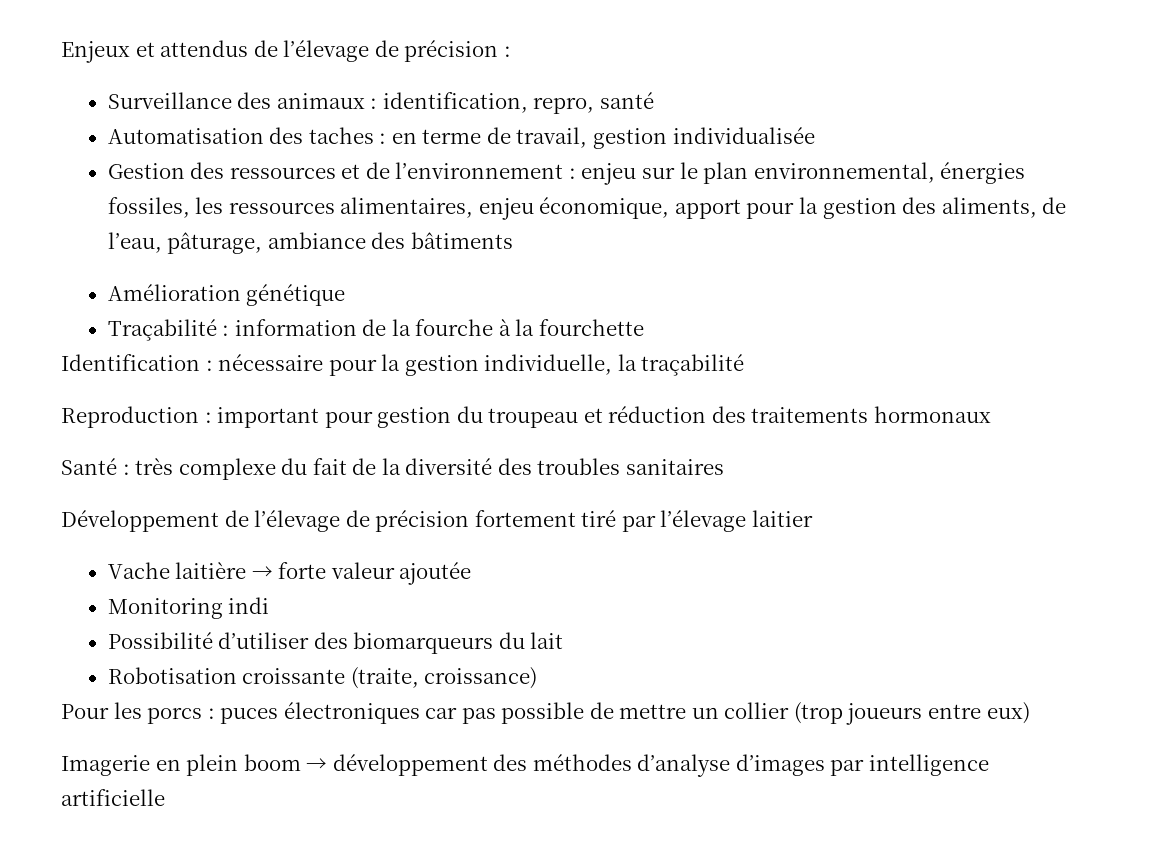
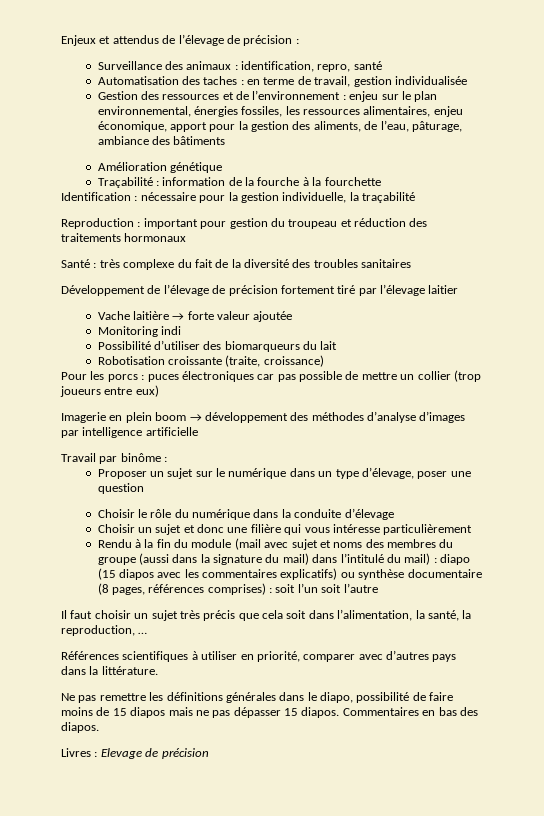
(165, 797) none -> [61,453,168,464] [97,467,471,479] [97,483,144,494] [97,508,394,520] [97,524,473,535] [97,538,454,550] [97,553,471,565] [97,568,482,580] [97,583,378,595] [61,609,472,621] [61,625,148,636] [61,650,457,662] [61,666,158,675] [61,692,454,703] [61,707,478,718] [61,722,99,733] [61,748,209,759] // Travail par binôme : // Proposer un sujet sur le numérique dans un type d’élevage, poser une question // Choisir le rôle du numérique dans la conduite d’élevage // Choisir un sujet et donc une filière qui vous intéresse particulièrement // Rendu à la fin du module (mail avec sujet et noms des membres du groupe (aussi dans la signature du mail) dans l’intitulé du mail) : diapo (15 diapos avec les commentaires explicatifs) ou synthèse documentaire (8 pages, références comprises) : soit l’un soit l’autre // Il faut choisir un sujet très précis que cela soit dans l’alimentation, la santé, la reproduction, … // Références scientifiques à utiliser en priorité, comparer avec d’autres pays dans la littérature. // Ne pas remettre les définitions générales dans le diapo, possibilité de faire moins de 15 diapos mais ne pas dépasser 15 diapos. Commentaires en bas des diapos. // Livres : Elevage de précision

